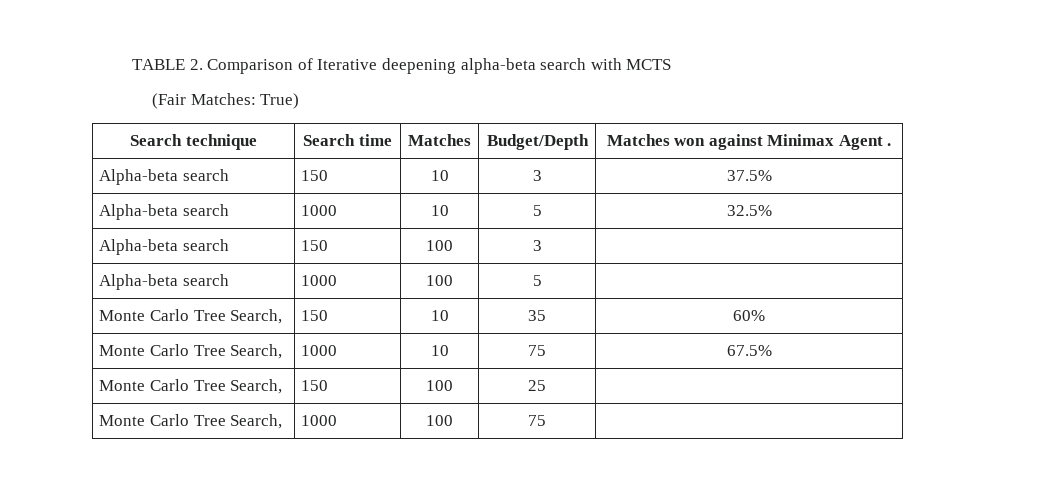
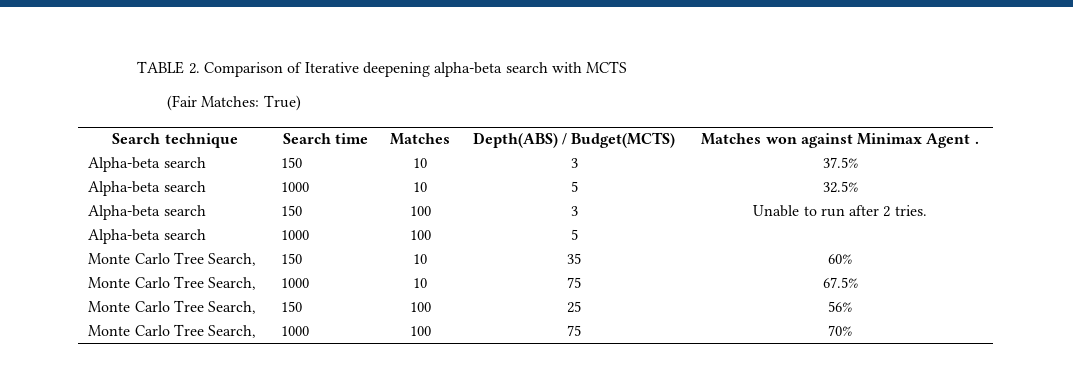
[486,134,589,150] Budget/Depth -> [472,132,676,148] Depth(ABS) / Budget(MCTS)
(542, 245) none -> [753,205,927,217] Unable to run after 2 tries.
(546, 385) none -> [828,301,852,312] 56%
(546, 420) none -> [828,325,852,336] 70%

